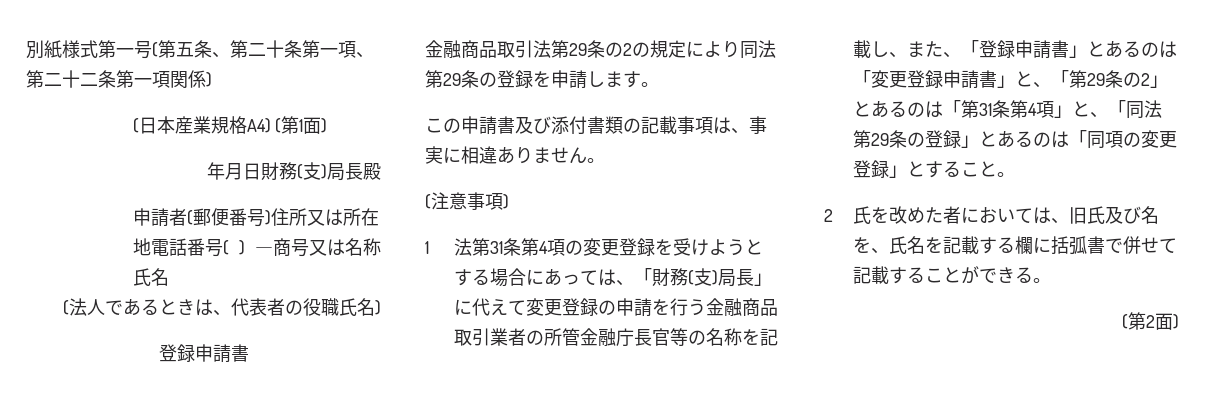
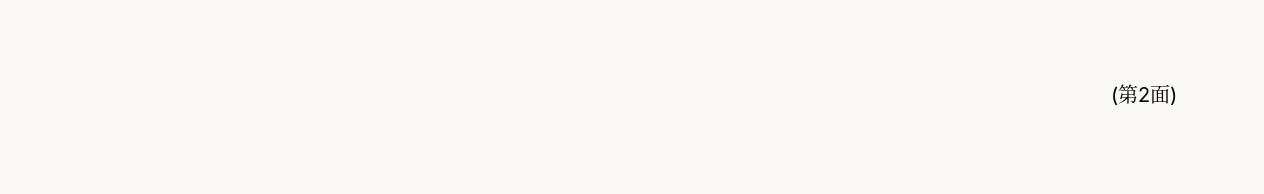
[26,40,374,59] [26,70,212,88] [132,116,328,134] [207,162,381,181] [132,208,379,227] [132,238,381,257] [132,268,169,286] [63,298,381,316] [158,344,249,363] [425,40,776,59] [425,70,659,89] [425,116,767,135] [425,146,605,164] [425,192,509,210] [425,238,763,256] [453,268,772,287] [453,298,778,317] [453,328,778,346] [852,40,1177,59] [852,70,1168,89] [852,100,1162,119] [852,130,1177,149] [852,160,1015,178] [824,206,1159,224] [852,236,1177,255] [852,266,1051,284] 別紙様式第一号(第五条、第二十条第一項、第二十二条第一項関係) // (日本産業規格A4) (第1面) // 年月日財務(支)局長殿 // 申請者(郵便番号)住所又は所在地電話番号( ) ―商号又は名称氏名 // (法人であるときは、代表者の役職氏名) // 登録申請書 // 金融商品取引法第29条の2の規定により同法第29条の登録を申請します。 // この申請書及び添付書類の記載事項は、事実に相違ありません。 // (注意事項) // 1法第31条第4項の変更登録を受けようとする場合にあっては、「財務(支)局長」に代えて変更登録の申請を行う金融商品取引業者の所管金融庁長官等の名称を記載し、また、「登録申請書」とあるのは「変更登録申請書」と、「第29条の2」とあるのは「第31条第4項」と、「同法第29条の登録」とあるのは「同項の変更登録」とすること。 // 2氏を改めた者においては、旧氏及び名を、氏名を記載する欄に括弧書で併せて記載することができる。 // -> (1111, 95) none

